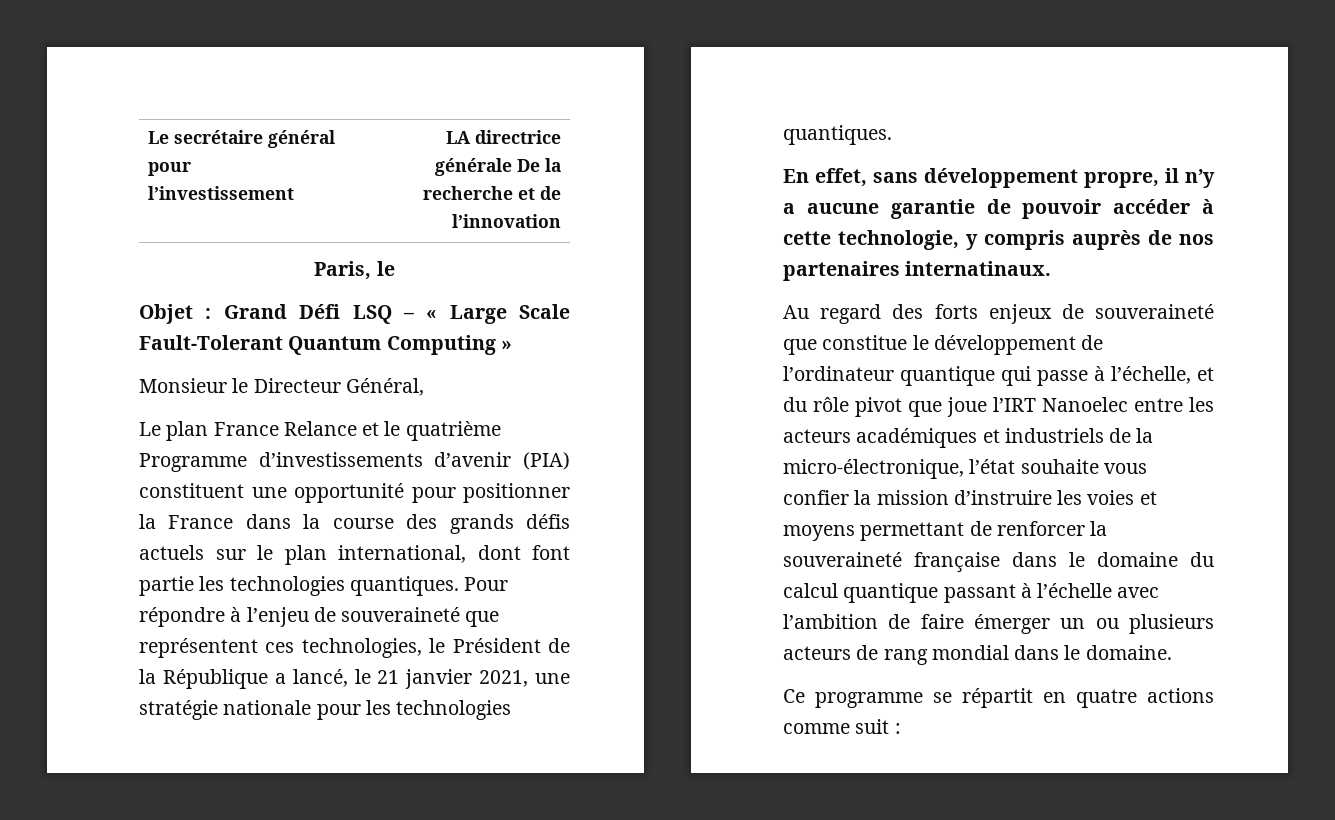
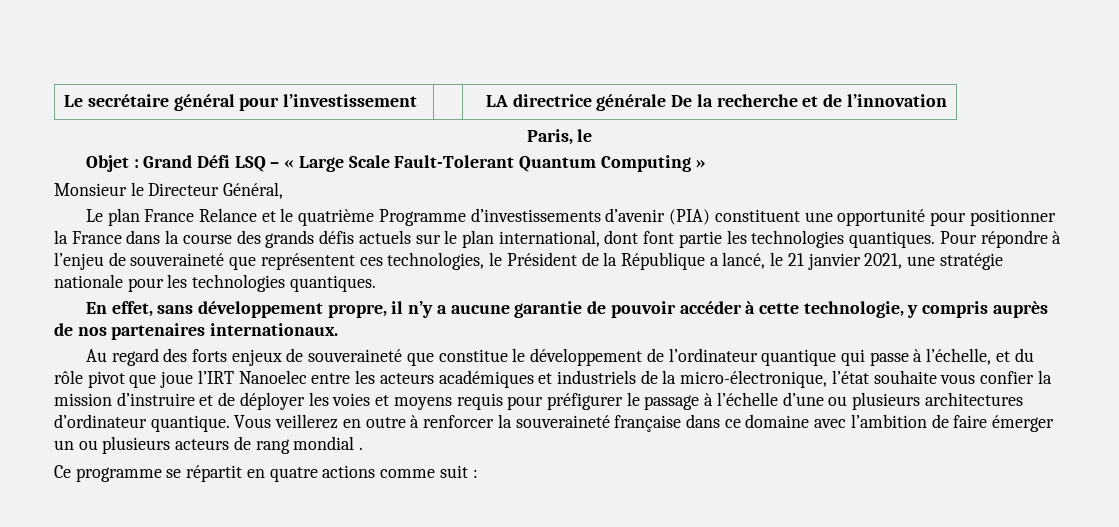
[905,261,1052,276] internatinaux. -> [210,323,339,336] internationaux.
(1052, 497) none -> [199,392,305,410] et de déployer
[860,521,992,541] permettant de -> [456,392,1023,410] [54,414,420,432] requis pour préfigurer le passage à l’échelle d’une ou plusieurs architectures d’ordinateur quantique. Vous veillerez en outre à
[1069,552,1214,567] [783,583,1113,603] le domaine du calcul quantique passant à l’échelle -> [724,414,810,428] ce domaine
[1014,645,1172,660] dans le domaine. -> [359,447,364,450] .

